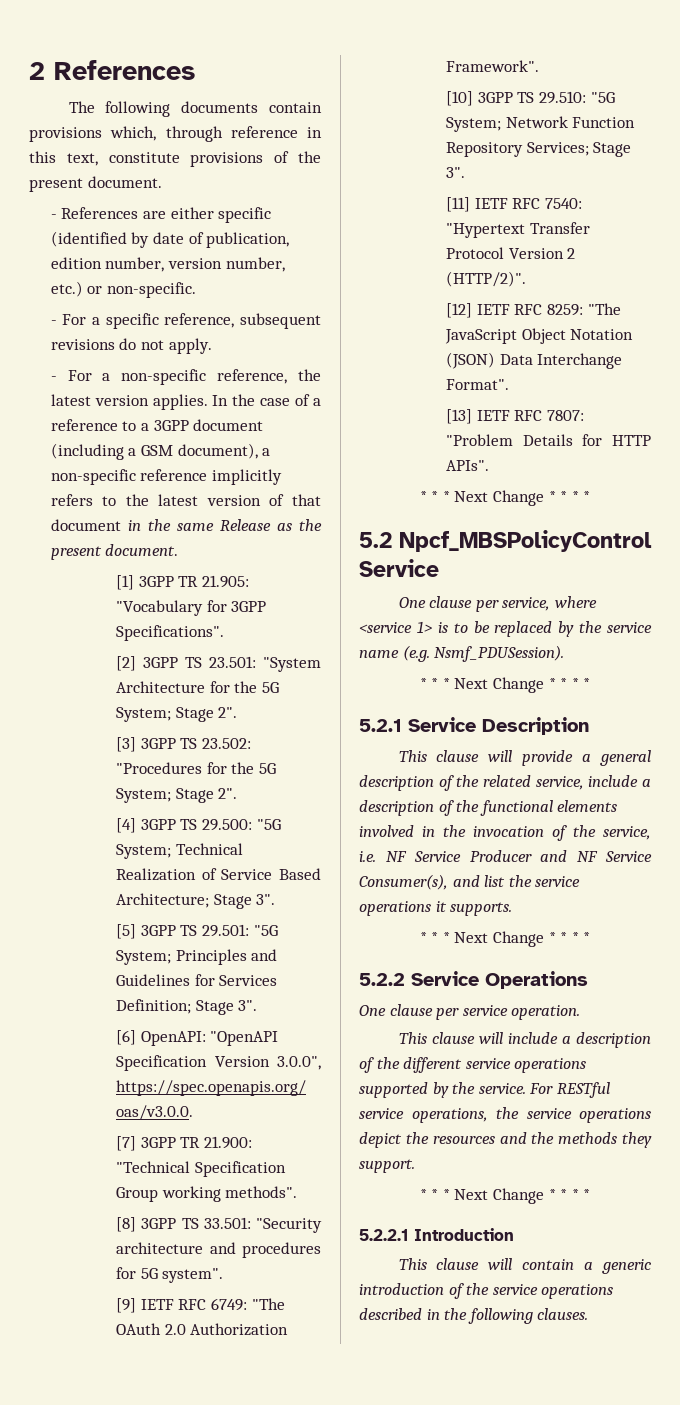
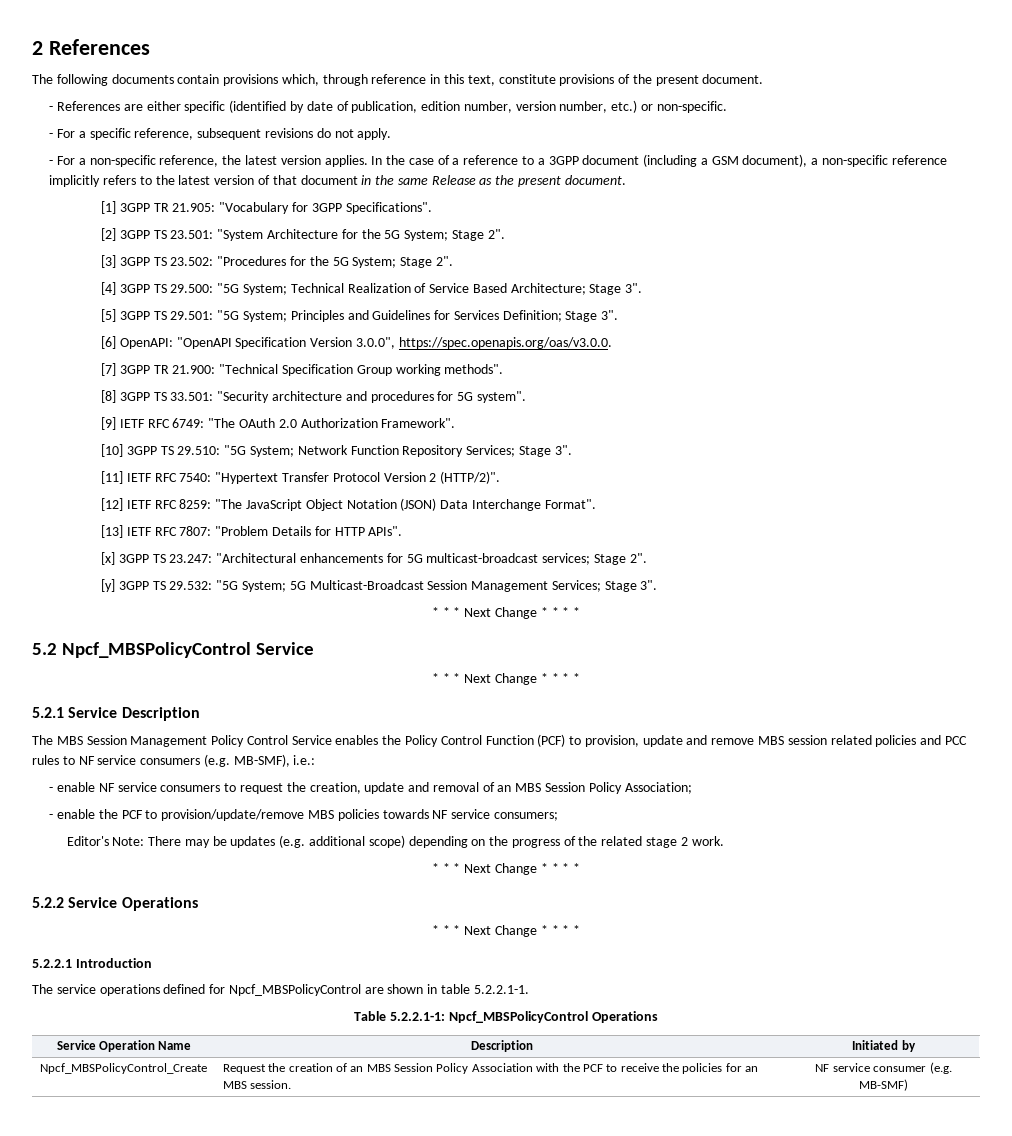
(490, 465) none -> [101,552,647,565] [101,579,658,592] // [x] 3GPP TS 23.247: "Architectural enhancements for 5G multicast-broadcast services; Stage 2". // [y] 3GPP TS 29.532: "5G System; 5G Multicast-Broadcast Session Management Services; Stage 3".
[398,596,597,612] [359,621,652,637] [359,645,565,662] // One clause per service, where <service 1> is to be replaced by the service name (e.g. Nsmf_PDUSession). -> (315, 648) none
[398,750,651,766] [359,775,651,791] [359,800,618,816] [359,825,651,841] [359,850,652,862] [359,874,581,890] [359,901,513,916] This clause will provide a general description of the related service, include a description of the functional elements involved in the invocation of the service, i.e. NF Service Producer and NF Service Consumer(s), and list the service operations it supports. -> [32,734,967,747] [32,754,316,767] [49,782,692,794] [49,809,558,821] [66,835,724,848] The MBS Session Management Policy Control Service enables the Policy Control Function (PCF) to provision, update and remove MBS session related policies and PCC rules to NF service consumers (e.g. MB-SMF), i.e.: // - enable NF service consumers to request the creation, update and removal of an MBS Session Policy Association; // - enable the PCF to provision/update/remove MBS policies towards NF service consumers; // Editor's Note: There may be updates (e.g. additional scope) depending on the progress of the related stage 2 work.
[359,1004,581,1020] [398,1032,651,1048] [359,1057,587,1073] [359,1082,610,1098] [359,1107,651,1123] [359,1132,652,1148] [359,1159,415,1173] // One clause per service operation. // This clause will include a description of the different service operations supported by the service. For RESTful service operations, the service operations depict the resources and the methods they support. -> (198, 904) none
[398,1258,651,1274] [359,1283,614,1299] [359,1308,589,1324] This clause will contain a generic introduction of the service operations described in the following clauses. -> [32,984,529,996] [354,1011,658,1023] [56,1040,192,1052] [470,1040,533,1052] [852,1040,916,1052] [39,1063,207,1074] [222,1063,759,1074] [222,1080,292,1089] [815,1062,952,1074] [859,1079,908,1091] The service operations defined for Npcf_MBSPolicyControl are shown in table 5.2.2.1-1. // Table 5.2.2.1-1: Npcf_MBSPolicyControl Operations // Service Operation Name | Description | Initiated by // Npcf_MBSPolicyControl_Create | Request the creation of an MBS Session Policy Association with the PCF to receive the policies for an MBS session. | NF service consumer (e.g. MB-SMF)

